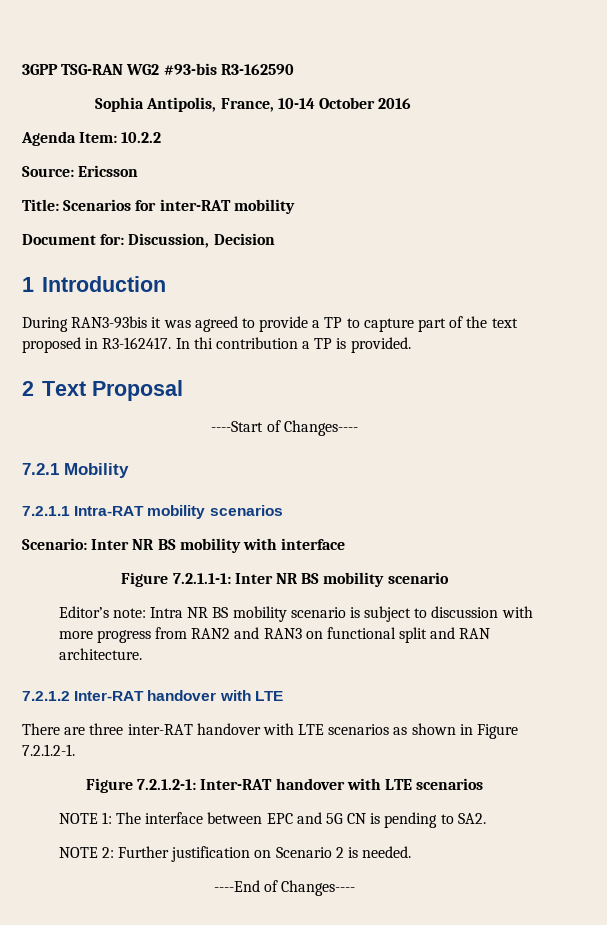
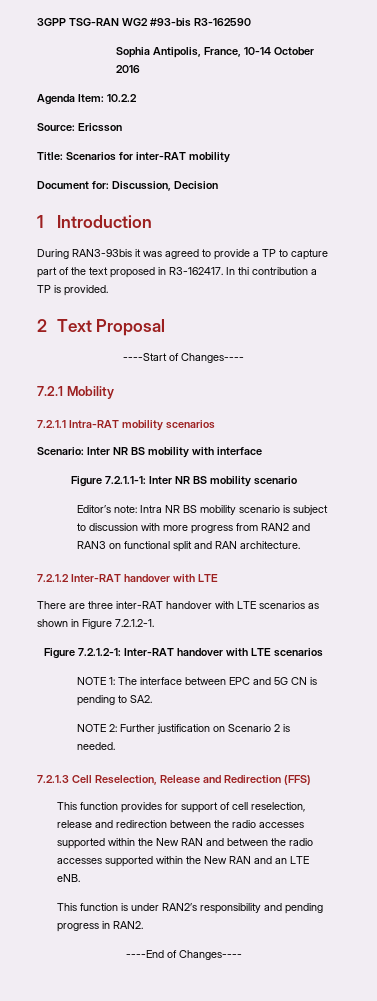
(412, 852) none -> [37,775,311,785] [56,802,305,813] [56,820,304,828] [56,838,313,849] [56,856,309,867] [56,874,80,882] [56,903,323,914] [56,921,143,932] // 7.2.1.3 Cell Reselection, Release and Redirection (FFS) // This function provides for support of cell reselection, release and redirection between the radio accesses supported within the New RAN and between the radio accesses supported within the New RAN and an LTE eNB. // This function is under RAN2’s responsibility and pending progress in RAN2.

